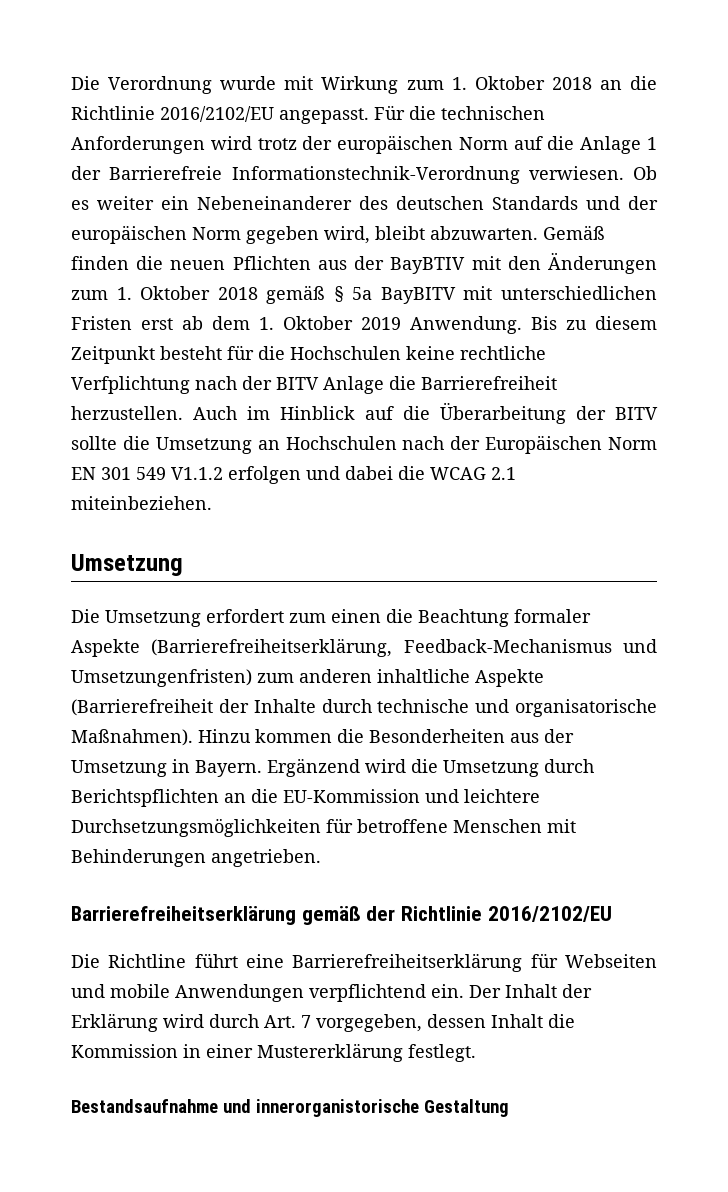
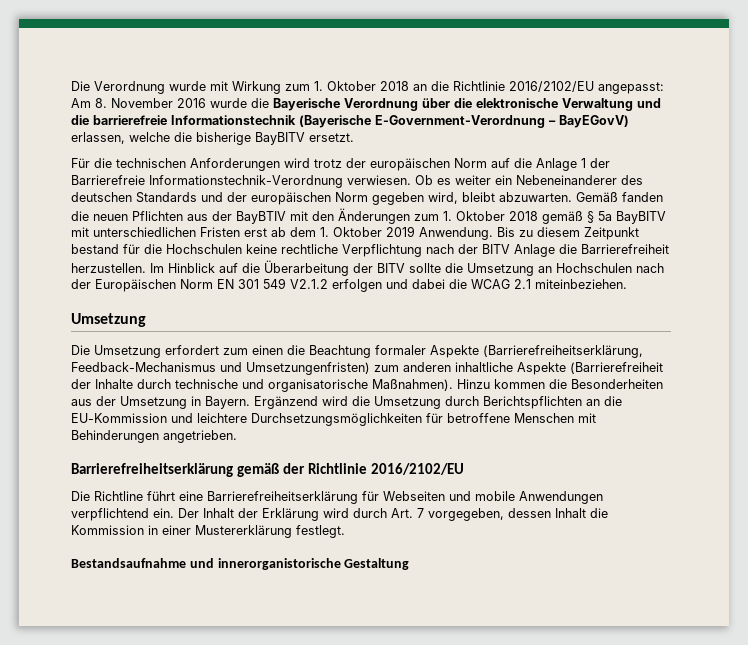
[279,108,369,124] angepasst. -> [598,82,664,94] [71,98,661,111] [71,115,629,128] [71,132,354,145] angepasst: Am 8. November 2016 wurde die Bayerische Verordnung über die elektronische Verwaltung und die barrierefreie Informationstechnik (Bayerische E-Government-Verordnung – BayEGovV) erlassen, welche die bisherige BayBITV ersetzt. //
[71,256,129,270] finden -> [622,192,663,202] fanden
[160,346,222,360] besteht -> [71,244,119,254] bestand
[71,376,190,394] Verfplichtung -> [342,244,422,257] Verpflichtung
[193,406,270,420] Auch im -> [150,263,164,273] Im
[171,467,223,480] V1.1.2 -> [290,279,328,289] V2.1.2

